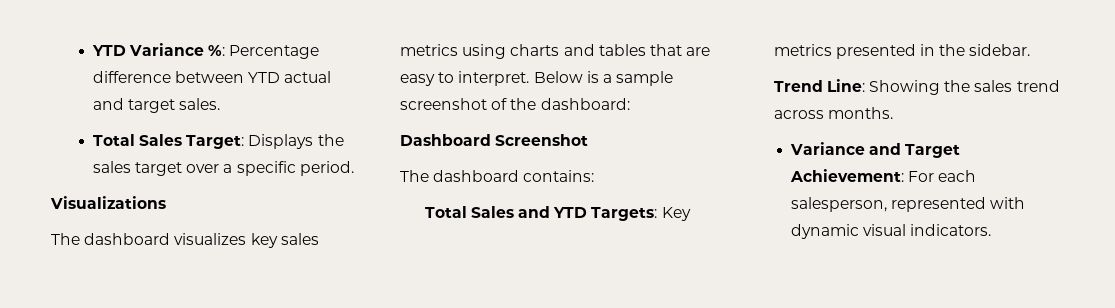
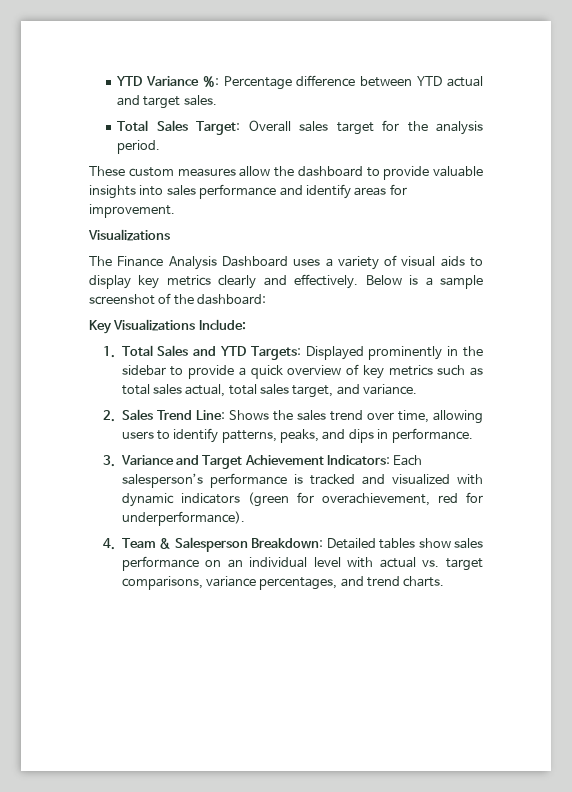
[248,134,344,149] [92,161,354,176] [50,196,166,209] [51,233,319,248] [400,44,711,59] [400,71,530,86] Displays the sales target over a specific period. // Visualizations // The dashboard visualizes key sales metrics using charts and tables that are easy to interpret. -> [248,120,483,135] [117,140,161,154] [89,166,483,180] [89,184,407,199] [89,204,175,218] [88,229,170,241] [89,255,484,270] [89,274,359,289] Overall sales target for the analysis period. // These custom measures allow the dashboard to provide valuable insights into sales performance and identify areas for improvement. // Visualizations // The Finance Analysis Dashboard uses a variety of visual aids to display key metrics clearly and effectively.
[400,134,589,146] [400,170,595,182] Dashboard Screenshot // The dashboard contains: // -> [89,319,246,334] [103,346,116,358] Key Visualizations Include: // 1.
[661,207,691,221] [773,44,1031,59] Key metrics presented in the sidebar. // -> [305,346,483,360] [121,364,483,379] [121,384,418,398] [103,409,153,422] Displayed prominently in the sidebar to provide a quick overview of key metrics such as total sales actual, total sales target, and variance. // 2. Sales
[869,80,941,95] Showing -> [229,410,270,420] Shows
[773,107,893,119] [789,142,961,158] [789,169,977,182] [790,197,1026,212] [790,224,992,239] across months. // Variance and Target Achievement: For each salesperson, represented with dynamic visual indicators. -> [367,410,483,424] [121,428,473,443] [103,455,423,469] [121,473,483,488] [121,492,483,507] [121,511,245,526] [103,537,483,552] [121,556,483,571] [121,576,445,590] over time, allowing users to identify patterns, peaks, and dips in performance. // 3. Variance and Target Achievement Indicators: Each salesperson’s performance is tracked and visualized with dynamic indicators (green for overachievement, red for underperformance). // 4. Team & Salesperson Breakdown: Detailed tables show sales performance on an individual level with actual vs. target comparisons, variance percentages, and trend charts.

